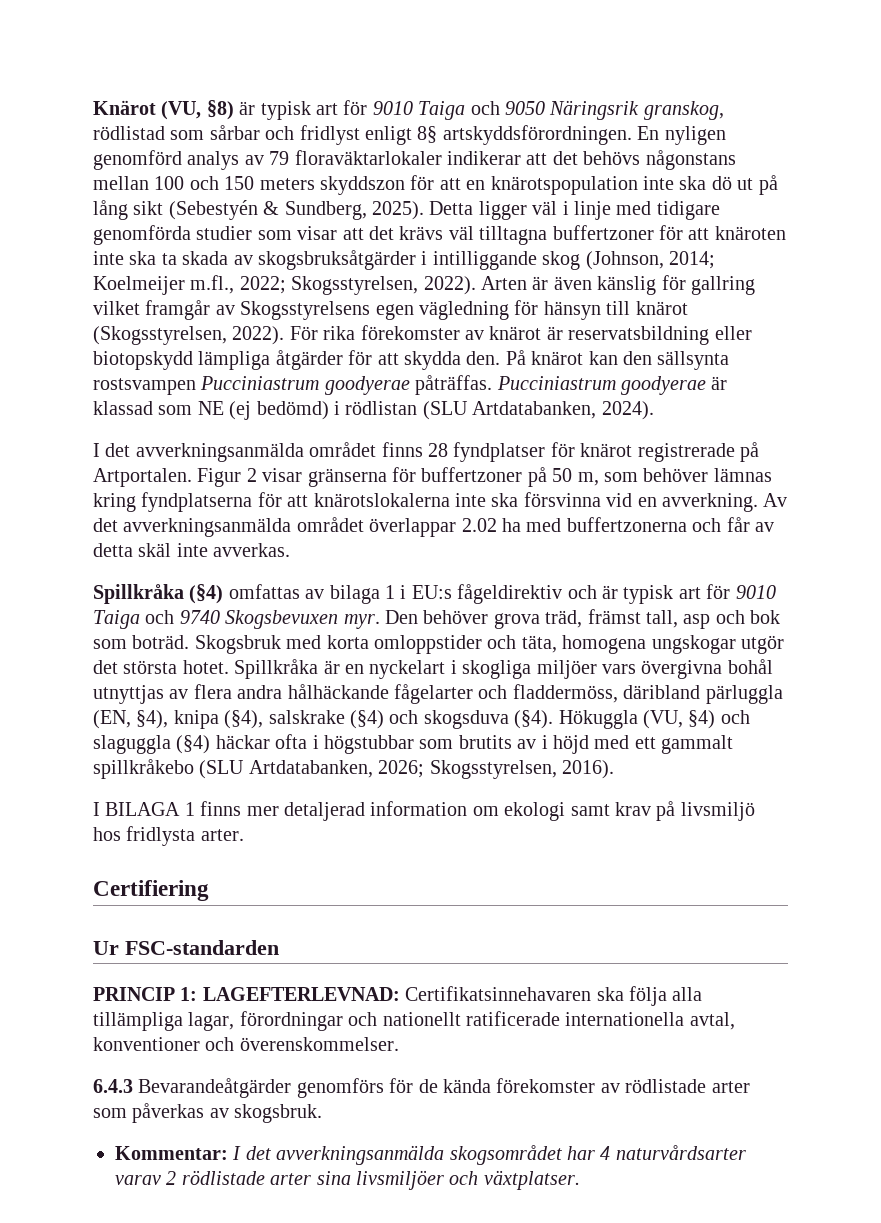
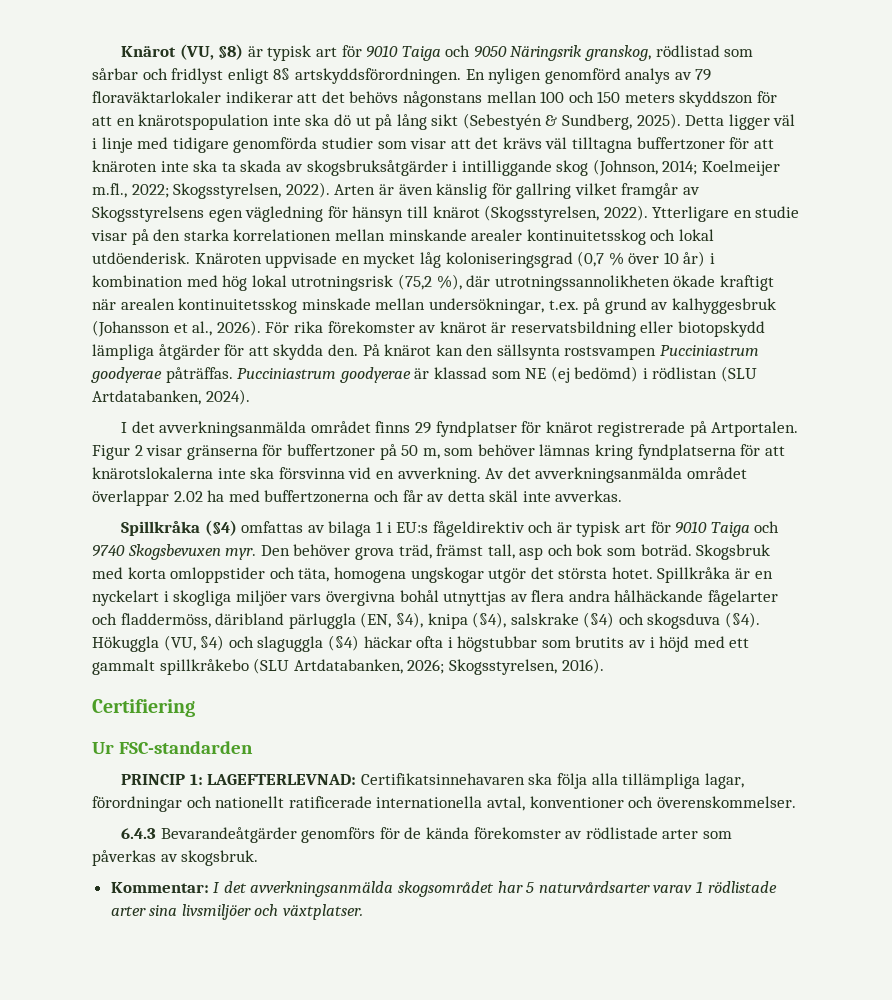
(285, 335) none -> [652,206,800,222] [91,229,714,245] [92,251,716,268] [92,274,774,291] [92,298,776,314] [92,320,261,337] Ytterligare en studie visar på den starka korrelationen mellan minskande arealer kontinuitetsskog och lokal utdöenderisk. Knäroten uppvisade en mycket låg koloniseringsgrad (0,7 % över 10 år) i kombination med hög lokal utrotningsrisk (75,2 %), där utrotningssannolikheten ökade kraftigt när arealen kontinuitetsskog minskade mellan undersökningar, t.ex. på grund av kalhyggesbruk (Johansson et al., 2026).
[428,443,448,457] 28 -> [414,422,431,434] 29
[93,801,755,821] [93,826,244,846] // I BILAGA 1 finns mer detaljerad information om ekologi samt krav på livsmiljö hos fridlysta arter. -> (604, 666) none
[600,1146,611,1160] 4 -> [526,882,535,893] 5
[166,1171,177,1185] 2 -> [696,881,704,893] 1

